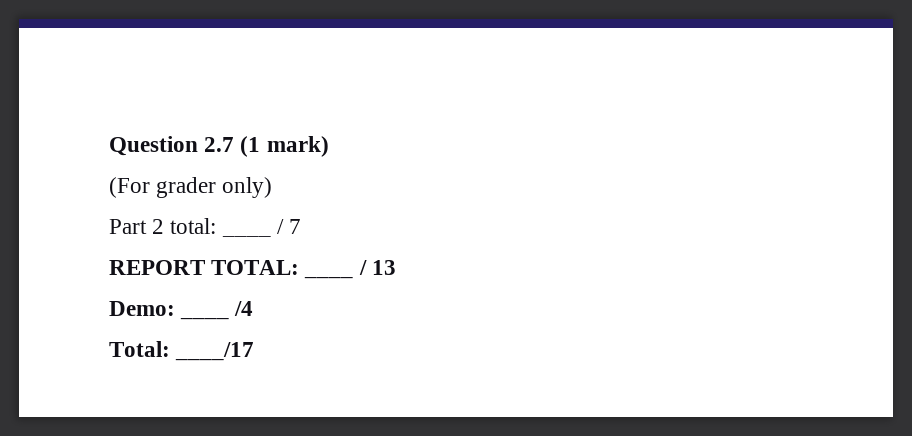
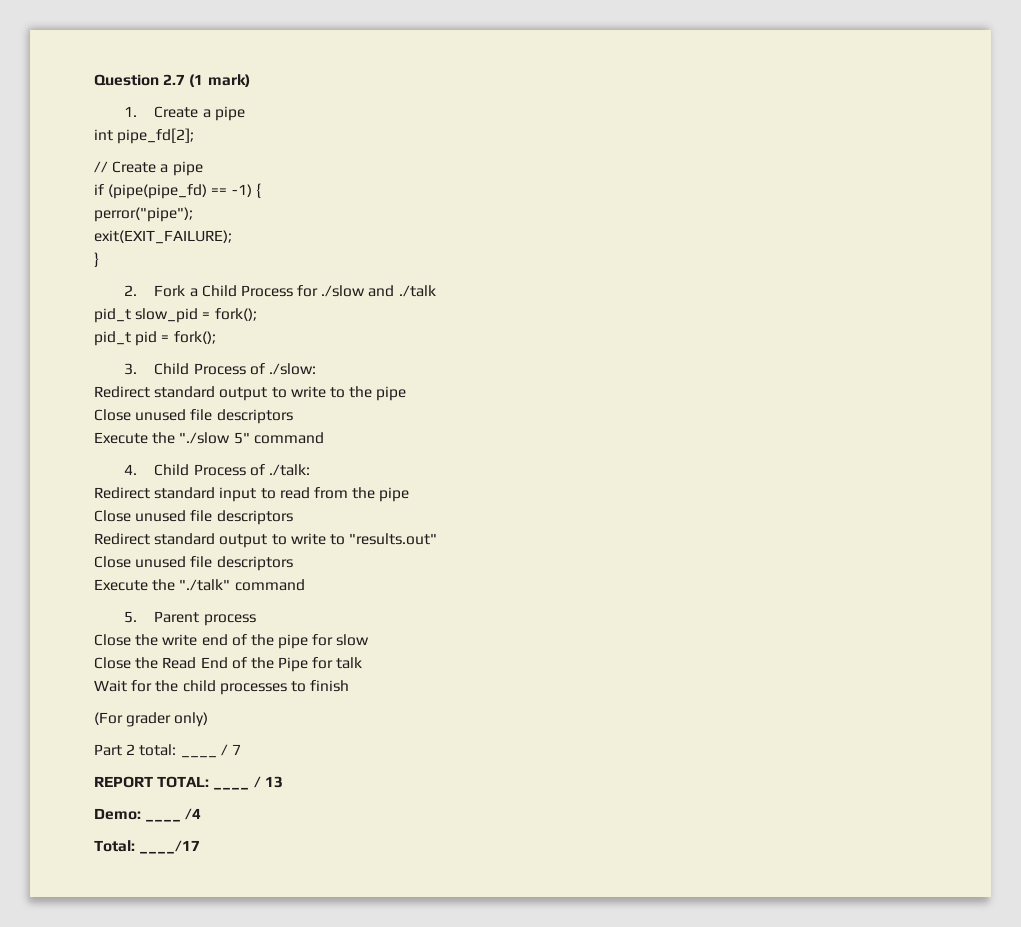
(329, 146) none -> [124,106,245,121] [94,128,195,144] [94,161,203,176] [94,183,261,199] [94,207,193,222] [94,230,232,244] [94,252,99,267] [124,285,436,297] [94,308,257,323] [94,331,216,346] [124,363,316,375] [94,386,407,401] [94,409,293,424] [94,432,324,444] [124,464,310,476] [94,487,410,502] [94,510,293,525] [94,533,438,548] [94,556,293,571] [94,579,305,591] [124,611,256,626] [94,634,370,649] [94,657,363,672] [94,680,350,695] // 1. Create a pipe // int pipe_fd[2]; // // Create a pipe // if (pipe(pipe_fd) == -1) { // perror("pipe"); // exit(EXIT_FAILURE); // } // 2. Fork a Child Process for ./slow and ./talk // pid_t slow_pid = fork(); // pid_t pid = fork(); // 3. Child Process of ./slow: // Redirect standard output to write to the pipe // Close unused file descriptors // Execute the "./slow 5" command // 4. Child Process of ./talk: // Redirect standard input to read from the pipe // Close unused file descriptors // Redirect standard output to write to "results.out" // Close unused file descriptors // Execute the "./talk" command // 5. Parent process // Close the write end of the pipe for slow // Close the Read End of the Pipe for talk // Wait for the child processes to finish

